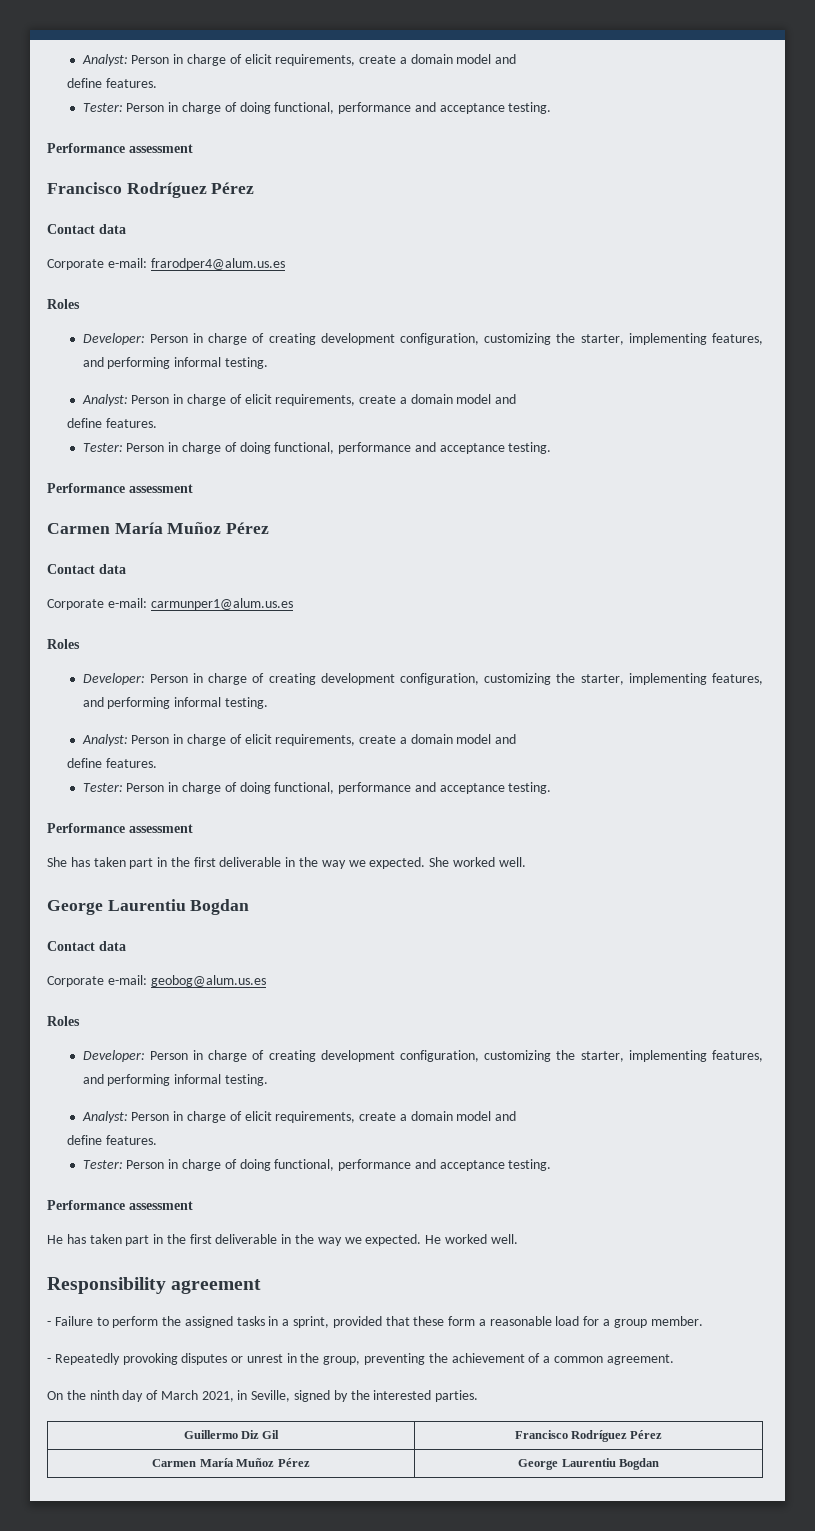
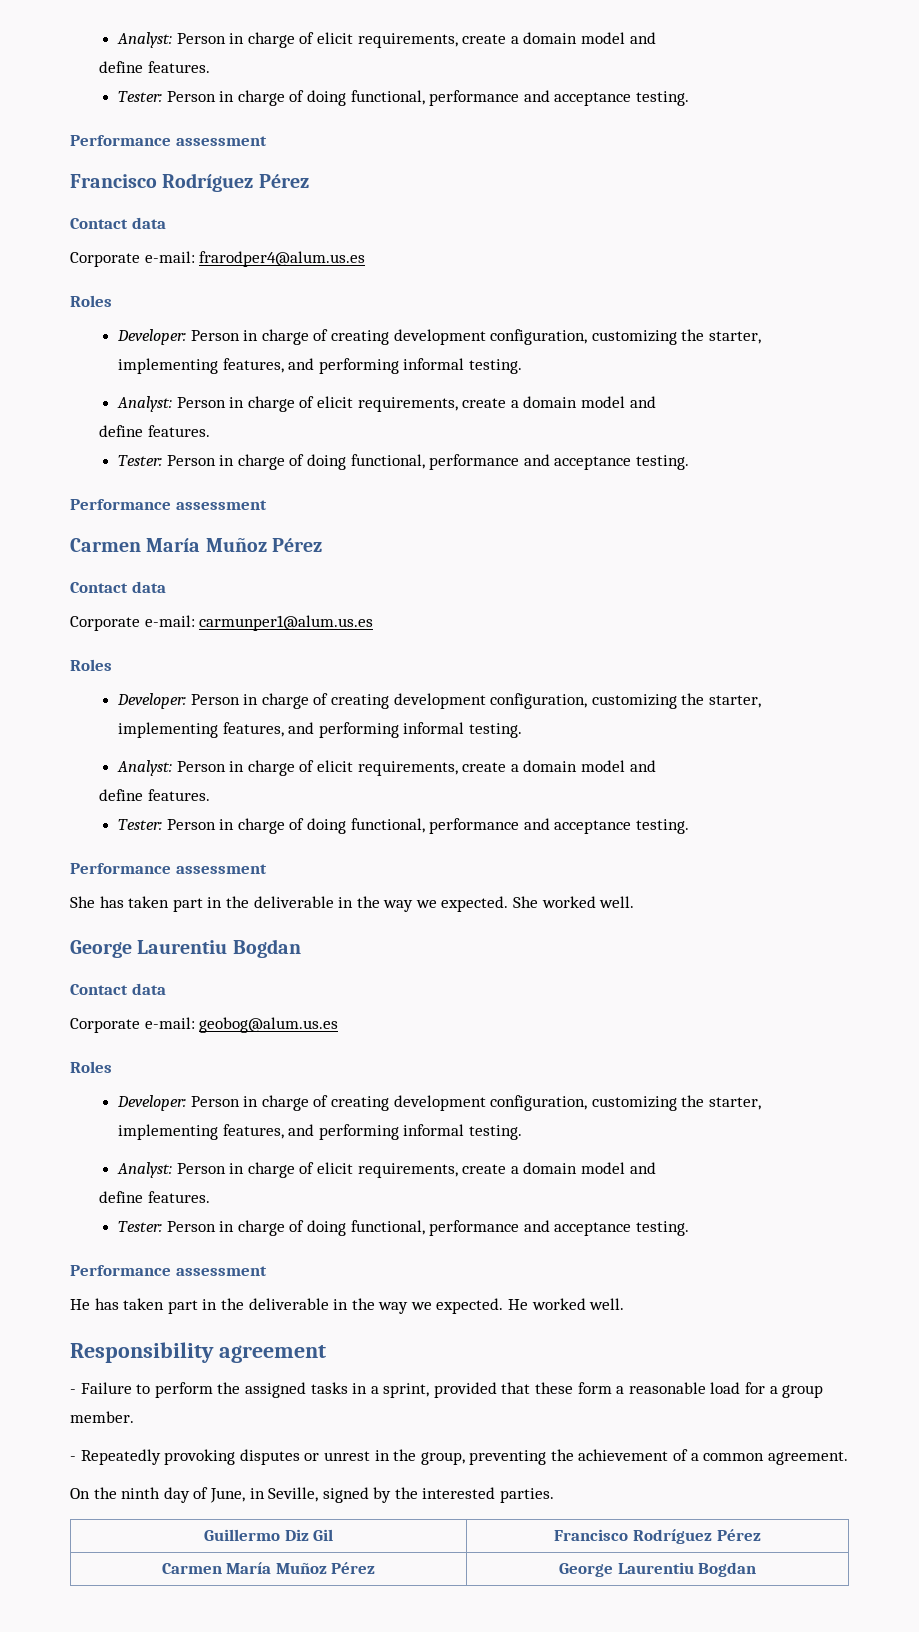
[193,857,216,867] first -> (249, 902) none
[189,1234,212,1244] first -> (244, 1304) none
[160,1390,234,1402] March 2021, -> [209,1488,245,1503] June,

